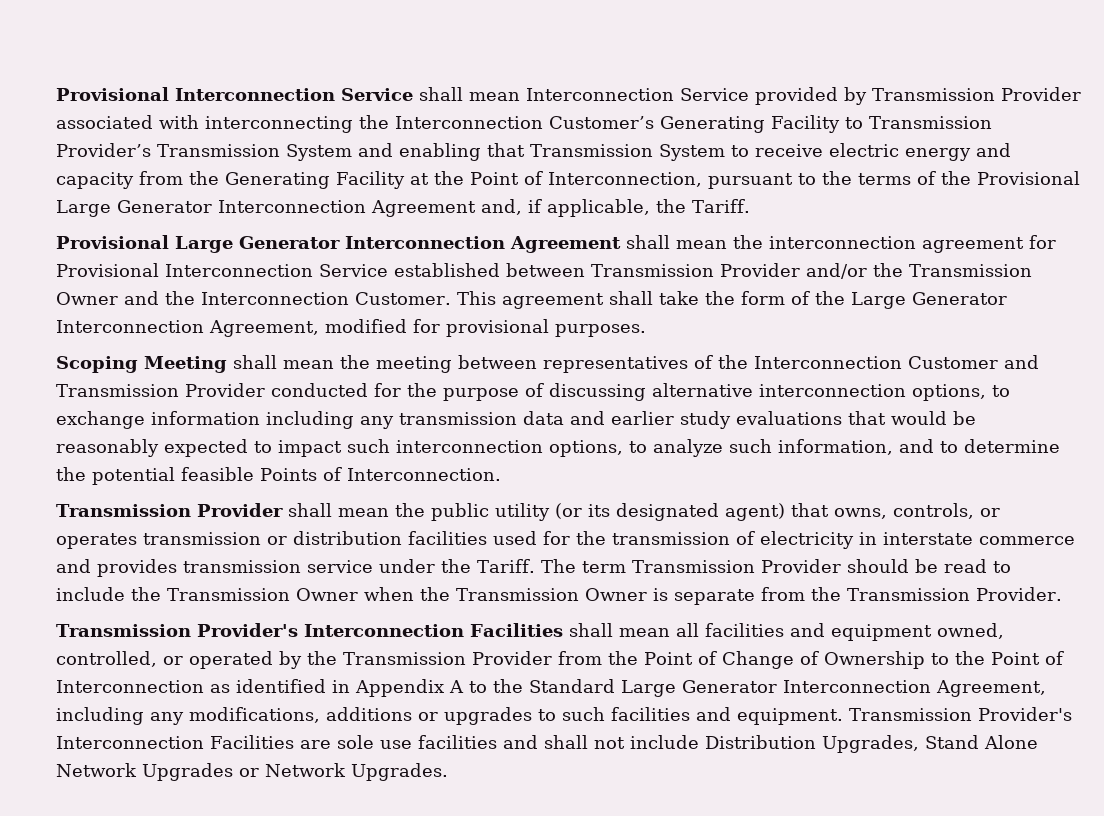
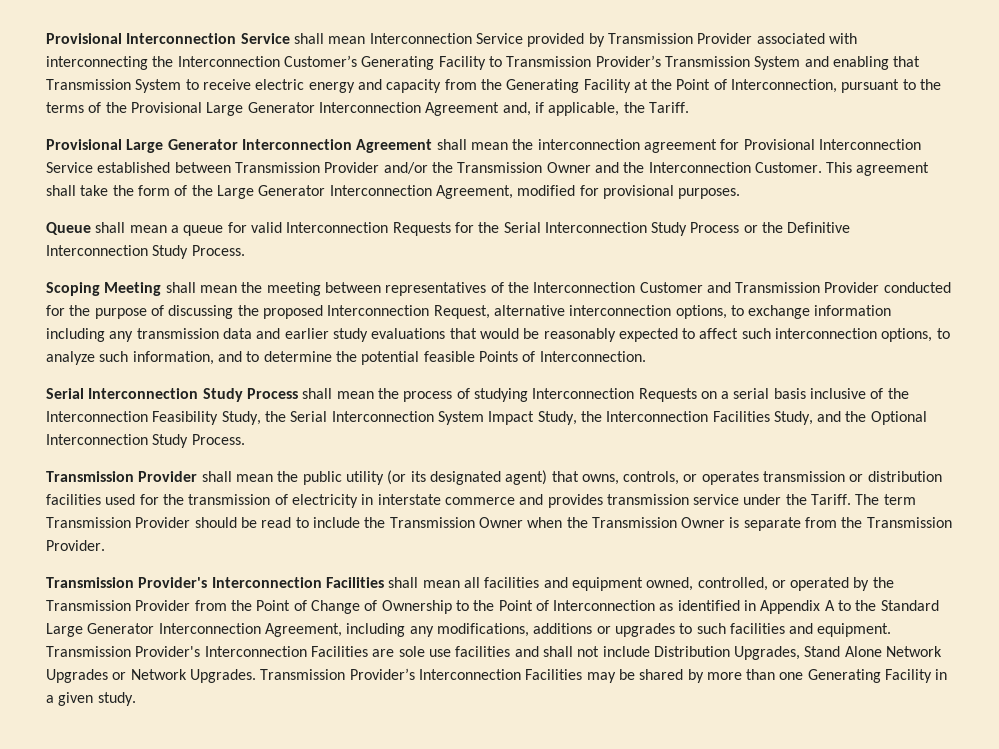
(646, 330) none -> [46,222,851,236] [46,245,245,259] // Queue shall mean a queue for valid Interconnection Requests for the Serial Interconnection Study Process or the Definitive Interconnection Study Process.
(646, 392) none -> [237,305,490,319] the proposed Interconnection Request,
[278,440,342,457] impact -> [699,328,739,339] affect
(501, 474) none -> [46,388,909,402] [46,411,927,425] [46,434,245,448] // Serial Interconnection Study Process shall mean the process of studying Interconnection Requests on a serial basis inclusive of the Interconnection Feasibility Study, the Serial Interconnection System Impact Study, the Interconnection Facilities Study, and the Optional Interconnection Study Process.
(448, 772) none -> [260,668,948,683] [46,692,136,706] Transmission Provider’s Interconnection Facilities may be shared by more than one Generating Facility in a given study.

